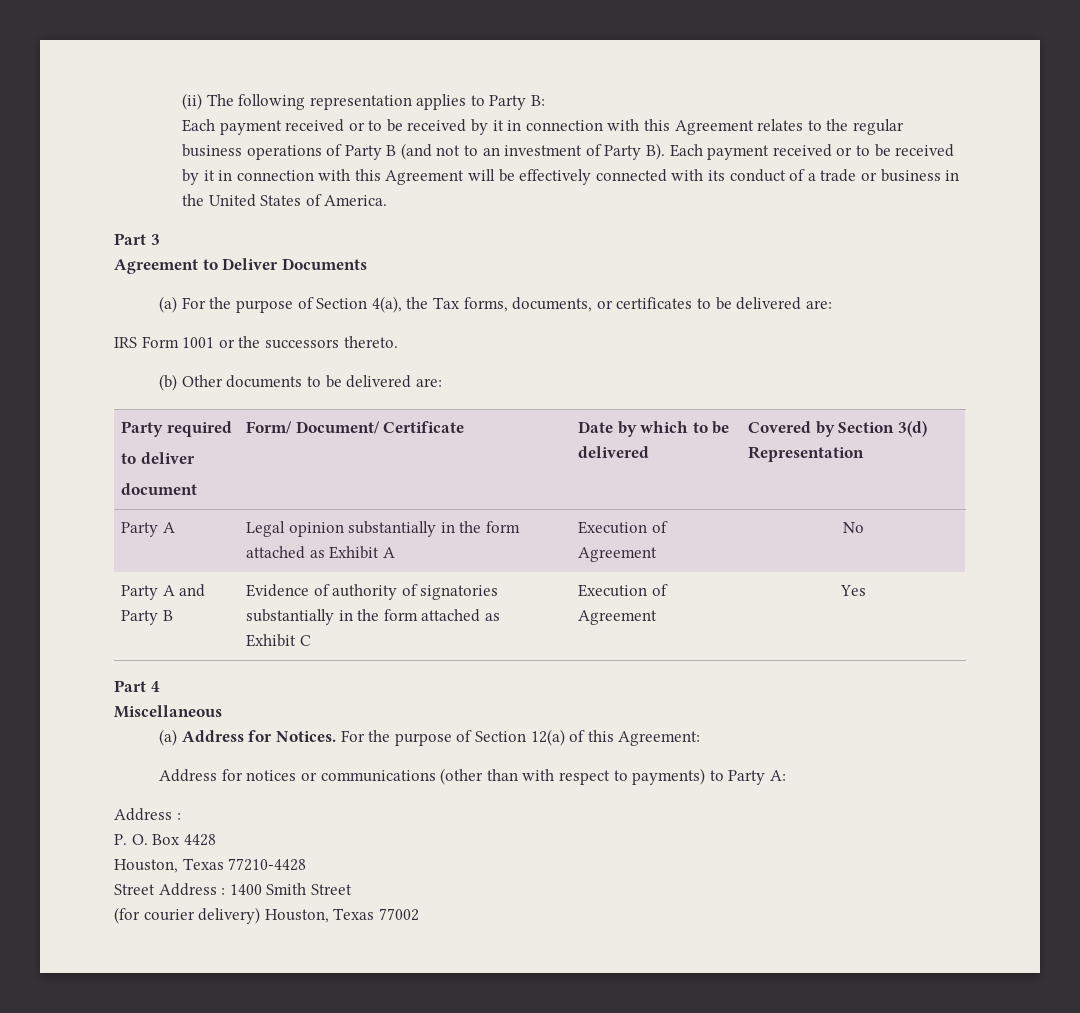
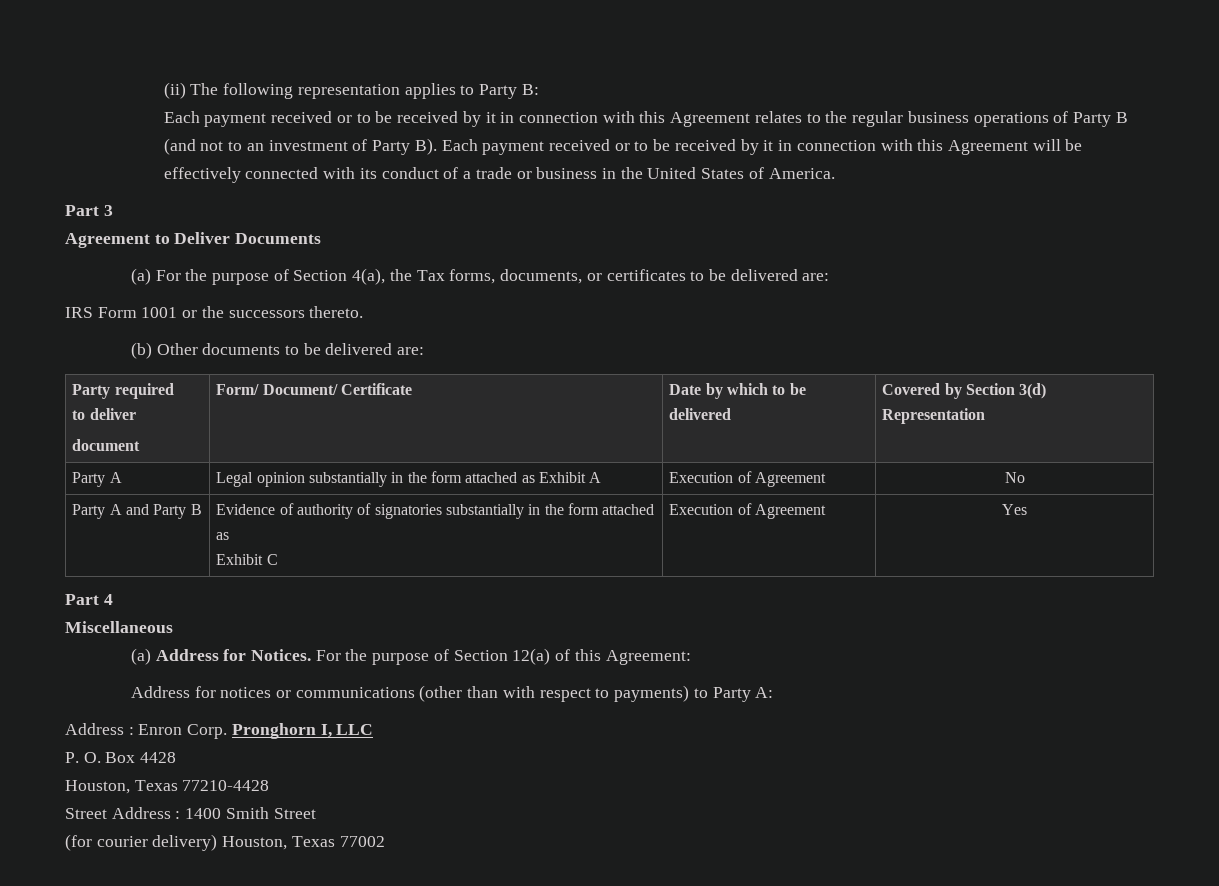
(181, 816) none -> [138,723,374,739] Enron Corp. Pronghorn I, LLC

